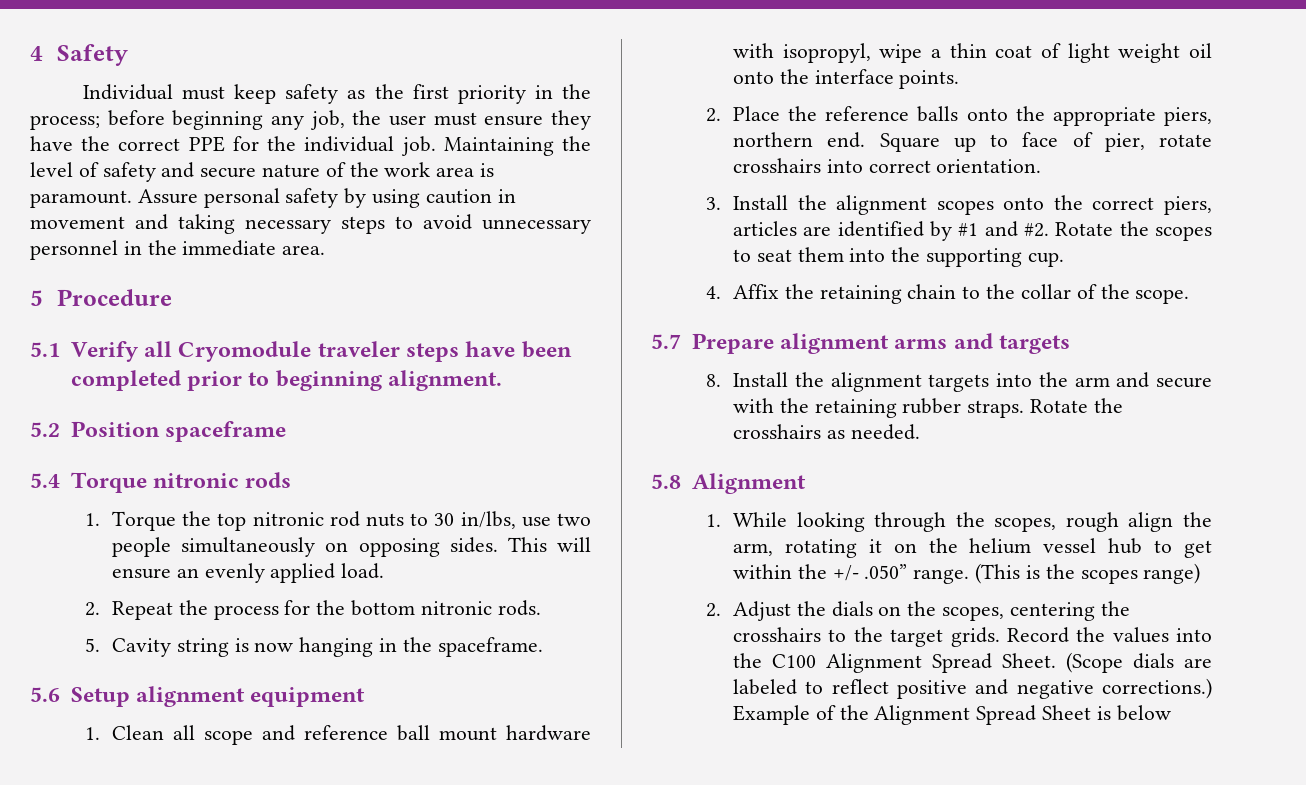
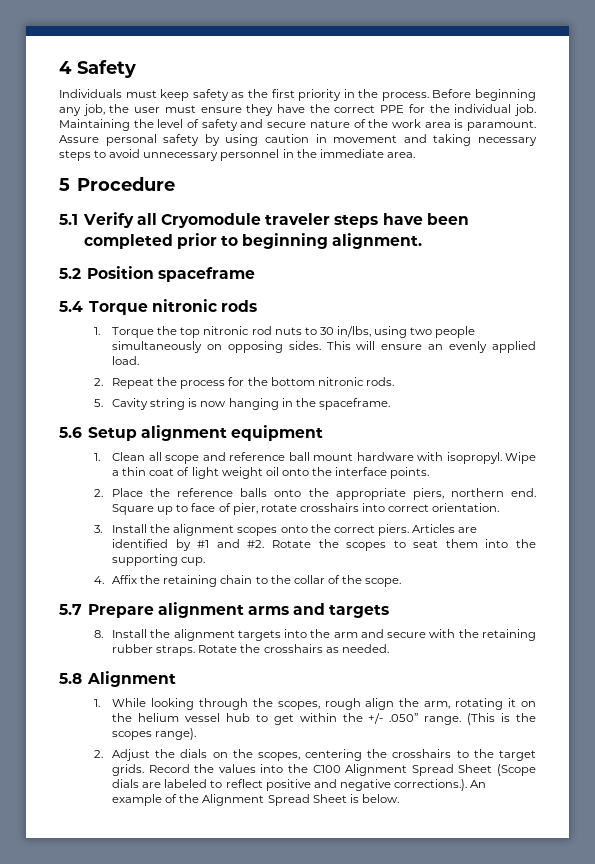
[83,84,174,100] Individual -> [59,89,122,98] Individuals
[30,110,165,130] process; before -> [381,89,472,101] process. Before
[521,517,551,527] use -> [374,326,408,338] using
[782,43,923,63] isopropyl, wipe -> [446,452,536,464] isopropyl. Wipe
[1164,196,1212,215] [733,221,798,236] piers, articles -> [377,524,455,536] piers. Articles
[1143,563,1201,584] range) -> [155,728,197,740] range).
[1002,653,1057,668] Sheet. -> [458,764,493,773] Sheet
[1102,678,1212,699] [733,705,811,725] corrections.) Example -> [393,779,487,791] [112,794,163,806] corrections.). An example
[1116,705,1171,721] below -> [361,794,399,803] below.

